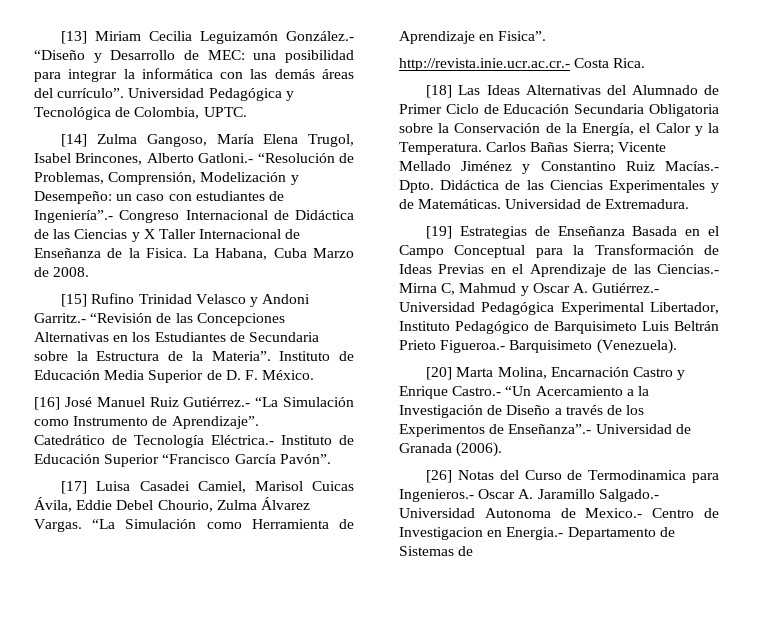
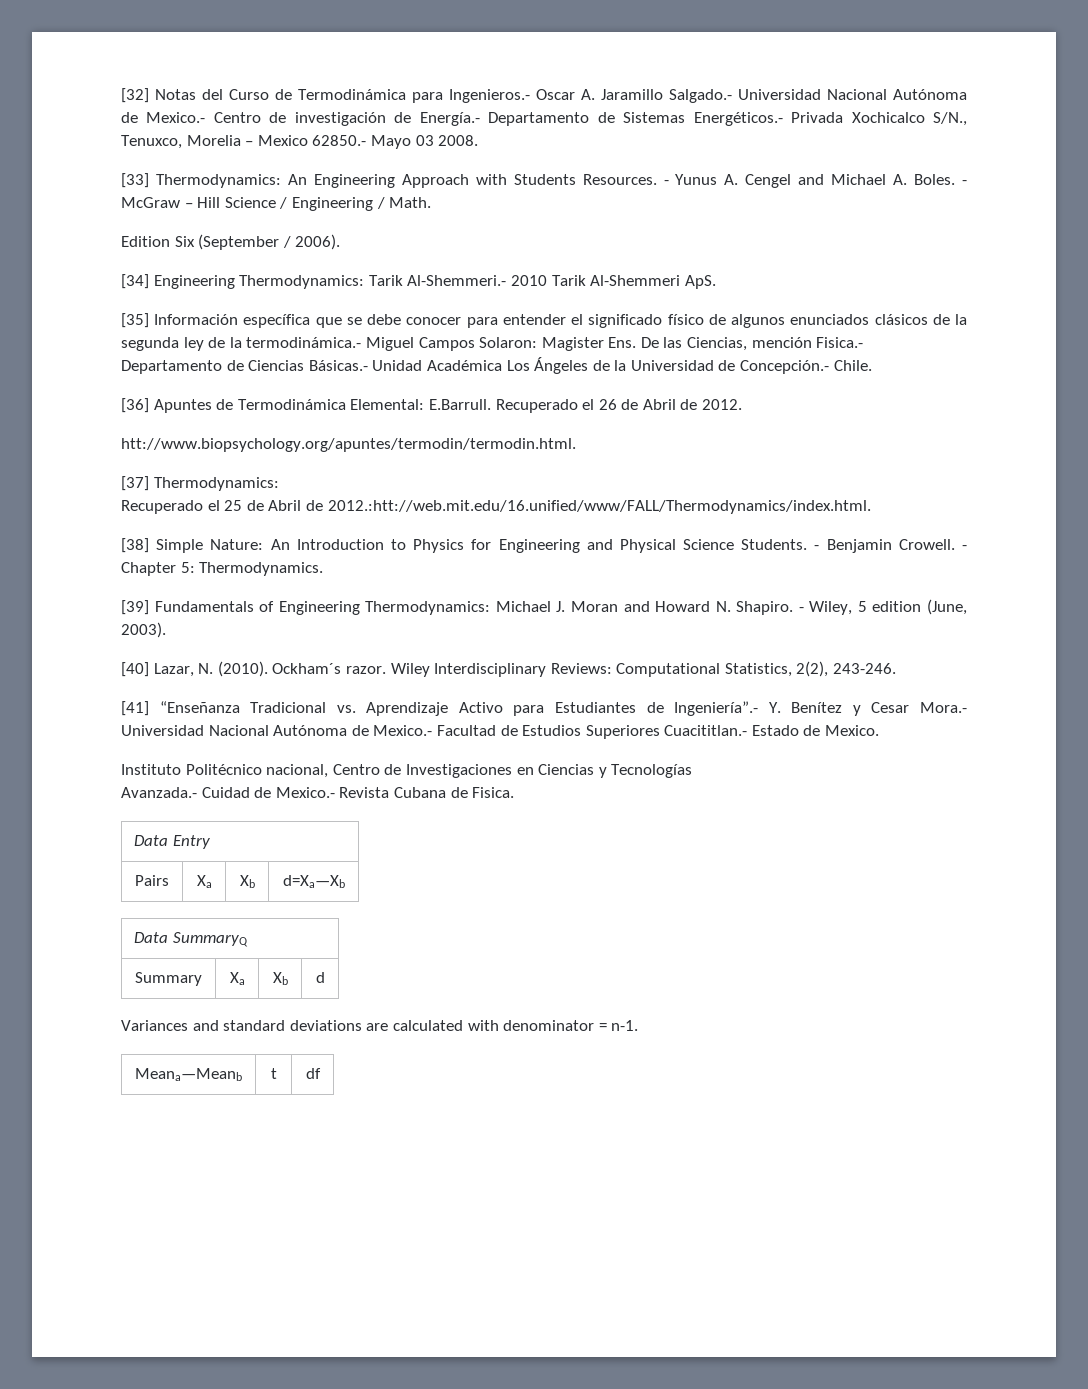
[61,31,354,44] [34,50,354,63] [34,68,354,82] [34,88,294,101] [34,107,247,120] [61,134,354,147] [34,153,354,165] [34,172,299,185] [34,191,284,204] [34,210,354,223] [34,229,301,242] [34,248,354,260] [34,267,90,277] [61,293,311,307] [34,313,285,326] [34,332,319,342] [34,351,355,361] [34,370,315,383] [34,397,354,410] [34,416,259,429] [34,435,354,448] [34,454,331,467] [61,481,354,494] [34,497,310,512] [34,519,354,532] [399,31,547,44] [399,58,646,71] [426,85,719,98] [399,104,719,117] [399,123,719,136] [399,142,666,155] [399,161,719,174] [399,180,719,193] [399,199,689,209] [426,226,719,239] [399,244,719,258] [399,264,719,277] [399,283,660,296] [399,302,719,315] [399,321,719,334] [399,339,677,354] [426,367,686,380] [399,386,649,399] [399,405,645,418] [399,424,691,437] [399,442,503,457] [426,470,453,483] [13] Miriam Cecilia Leguizamón González.- “Diseño y Desarrollo de MEC: una posibilidad para integrar la informática con las demás áreas del currículo”. Universidad Pedagógica y Tecnológica de Colombia, UPTC. // [14] Zulma Gangoso, María Elena Trugol, Isabel Brincones, Alberto Gatloni.- “Resolución de Problemas, Comprensión, Modelización y Desempeño: un caso con estudiantes de Ingeniería”.- Congreso Internacional de Didáctica de las Ciencias y X Taller Internacional de Enseñanza de la Fisica. La Habana, Cuba Marzo de 2008. // [15] Rufino Trinidad Velasco y Andoni Garritz.- “Revisión de las Concepciones Alternativas en los Estudiantes de Secundaria sobre la Estructura de la Materia”. Instituto de Educación Media Superior de D. F. México. // [16] José Manuel Ruiz Gutiérrez.- “La Simulación como Instrumento de Aprendizaje”. // Catedrático de Tecnología Eléctrica.- Instituto de Educación Superior “Francisco García Pavón”. // [17] Luisa Casadei Camiel, Marisol Cuicas Ávila, Eddie Debel Chourio, Zulma Álvarez Vargas. “La Simulación como Herramienta de Aprendizaje en Fisica”. // http://revista.inie.ucr.ac.cr.- Costa Rica. // [18] Las Ideas Alternativas del Alumnado de Primer Ciclo de Educación Secundaria Obligatoria sobre la Conservación de la Energía, el Calor y la Temperatura. Carlos Bañas Sierra; Vicente Mellado Jiménez y Constantino Ruiz Macías.- Dpto. Didáctica de las Ciencias Experimentales y de Matemáticas. Universidad de Extremadura. // [19] Estrategias de Enseñanza Basada en el Campo Conceptual para la Transformación de Ideas Previas en el Aprendizaje de las Ciencias.- Mirna C, Mahmud y Oscar A. Gutiérrez.- Universidad Pedagógica Experimental Libertador, Instituto Pedagógico de Barquisimeto Luis Beltrán Prieto Figueroa.- Barquisimeto (Venezuela). // [20] Marta Molina, Encarnación Castro y Enrique Castro.- “Un Acercamiento a la Investigación de Diseño a través de los Experimentos de Enseñanza”.- Universidad de Granada (2006). // [26] -> [121,88,149,103] [32]
[588,470,687,480] Termodinamica -> [298,89,406,100] Termodinámica
[484,508,551,518] Autonoma -> [827,89,967,100] Nacional Autónoma
[399,527,675,540] [399,546,474,556] Investigacion en Energia.- Departamento de Sistemas de -> [294,112,967,126] [121,135,479,149] [121,173,967,188] [121,197,432,211] [121,234,341,250] [121,274,716,289] [121,313,968,328] [121,337,864,351] [121,357,872,374] [121,398,743,413] [121,438,576,452] [121,476,279,491] [121,500,871,514] [121,538,967,553] [121,562,324,576] [121,599,967,615] [121,622,166,638] [121,661,897,677] [121,701,967,716] [121,725,880,739] [121,764,693,778] [121,787,515,798] [134,835,211,849] [135,875,169,886] [196,875,212,888] [239,875,255,888] [282,875,345,888] [134,932,249,947] [135,972,202,986] [229,972,245,985] [272,972,288,985] [315,972,325,983] [121,1020,639,1031] [135,1068,242,1081] [270,1068,277,1079] [305,1068,321,1079] investigación de Energía.- Departamento de Sistemas Energéticos.- Privada Xochicalco S/N., Tenuxco, Morelia – Mexico 62850.- Mayo 03 2008. // [33] Thermodynamics: An Engineering Approach with Students Resources. - Yunus A. Cengel and Michael A. Boles. - McGraw – Hill Science / Engineering / Math. // Edition Six (September / 2006). // [34] Engineering Thermodynamics: Tarik Al-Shemmeri.- 2010 Tarik Al-Shemmeri ApS. // [35] Información específica que se debe conocer para entender el significado físico de algunos enunciados clásicos de la segunda ley de la termodinámica.- Miguel Campos Solaron: Magister Ens. De las Ciencias, mención Fisica.- Departamento de Ciencias Básicas.- Unidad Académica Los Ángeles de la Universidad de Concepción.- Chile. // [36] Apuntes de Termodinámica Elemental: E.Barrull. Recuperado el 26 de Abril de 2012. // htt://www.biopsychology.org/apuntes/termodin/termodin.html. // [37] Thermodynamics: // Recuperado el 25 de Abril de 2012.:htt://web.mit.edu/16.unified/www/FALL/Thermodynamics/index.html. // [38] Simple Nature: An Introduction to Physics for Engineering and Physical Science Students. - Benjamin Crowell. - Chapter 5: Thermodynamics. // [39] Fundamentals of Engineering Thermodynamics: Michael J. Moran and Howard N. Shapiro. - Wiley, 5 edition (June, 2003). // [40] Lazar, N. (2010). Ockham´s razor. Wiley Interdisciplinary Reviews: Computational Statistics, 2(2), 243-246. // [41] “Enseñanza Tradicional vs. Aprendizaje Activo para Estudiantes de Ingeniería”.- Y. Benítez y Cesar Mora.- Universidad Nacional Autónoma de Mexico.- Facultad de Estudios Superiores Cuacititlan.- Estado de Mexico. // Instituto Politécnico nacional, Centro de Investigaciones en Ciencias y Tecnologías // Avanzada.- Cuidad de Mexico.- Revista Cubana de Fisica. // Data Entry // Pairs | Xa | Xb | d=Xa—Xb // Data SummaryQ // Summary | Xa | Xb | d // Variances and standard deviations are calculated with denominator = n-1. // Meana—Meanb | t | df

